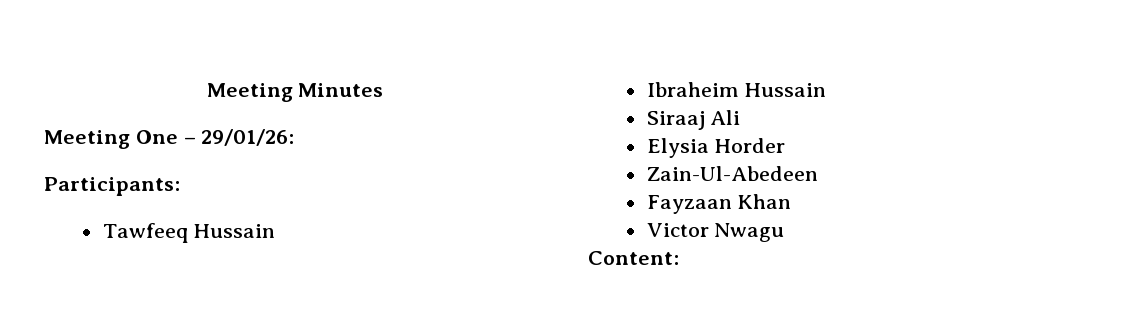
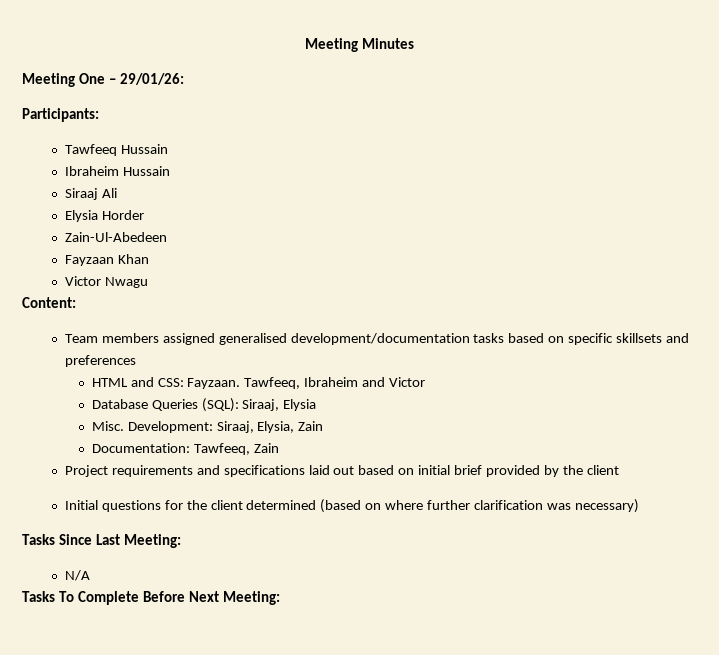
(679, 258) none -> [64,333,689,345] [64,355,136,367] [91,377,426,389] [91,398,317,412] [91,421,324,433] [91,443,279,455] [64,465,619,477] [64,499,639,513] [22,534,181,548] [64,570,90,581] [22,591,280,605] // Team members assigned generalised development/documentation tasks based on specific skillsets and preferences // HTML and CSS: Fayzaan. Tawfeeq, Ibraheim and Victor // Database Queries (SQL): Siraaj, Elysia // Misc. Development: Siraaj, Elysia, Zain // Documentation: Tawfeeq, Zain // Project requirements and specifications laid out based on initial brief provided by the client // Initial questions for the client determined (based on where further clarification was necessary) // Tasks Since Last Meeting: // N/A // Tasks To Complete Before Next Meeting:

